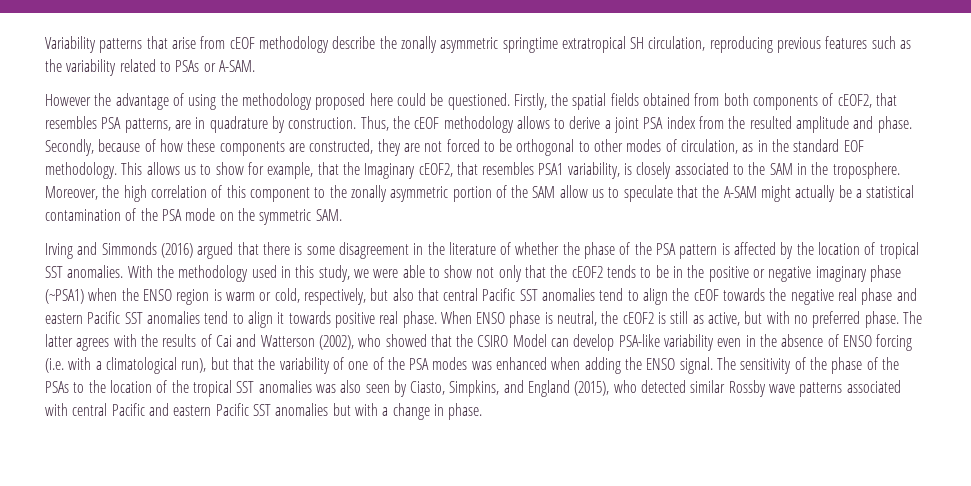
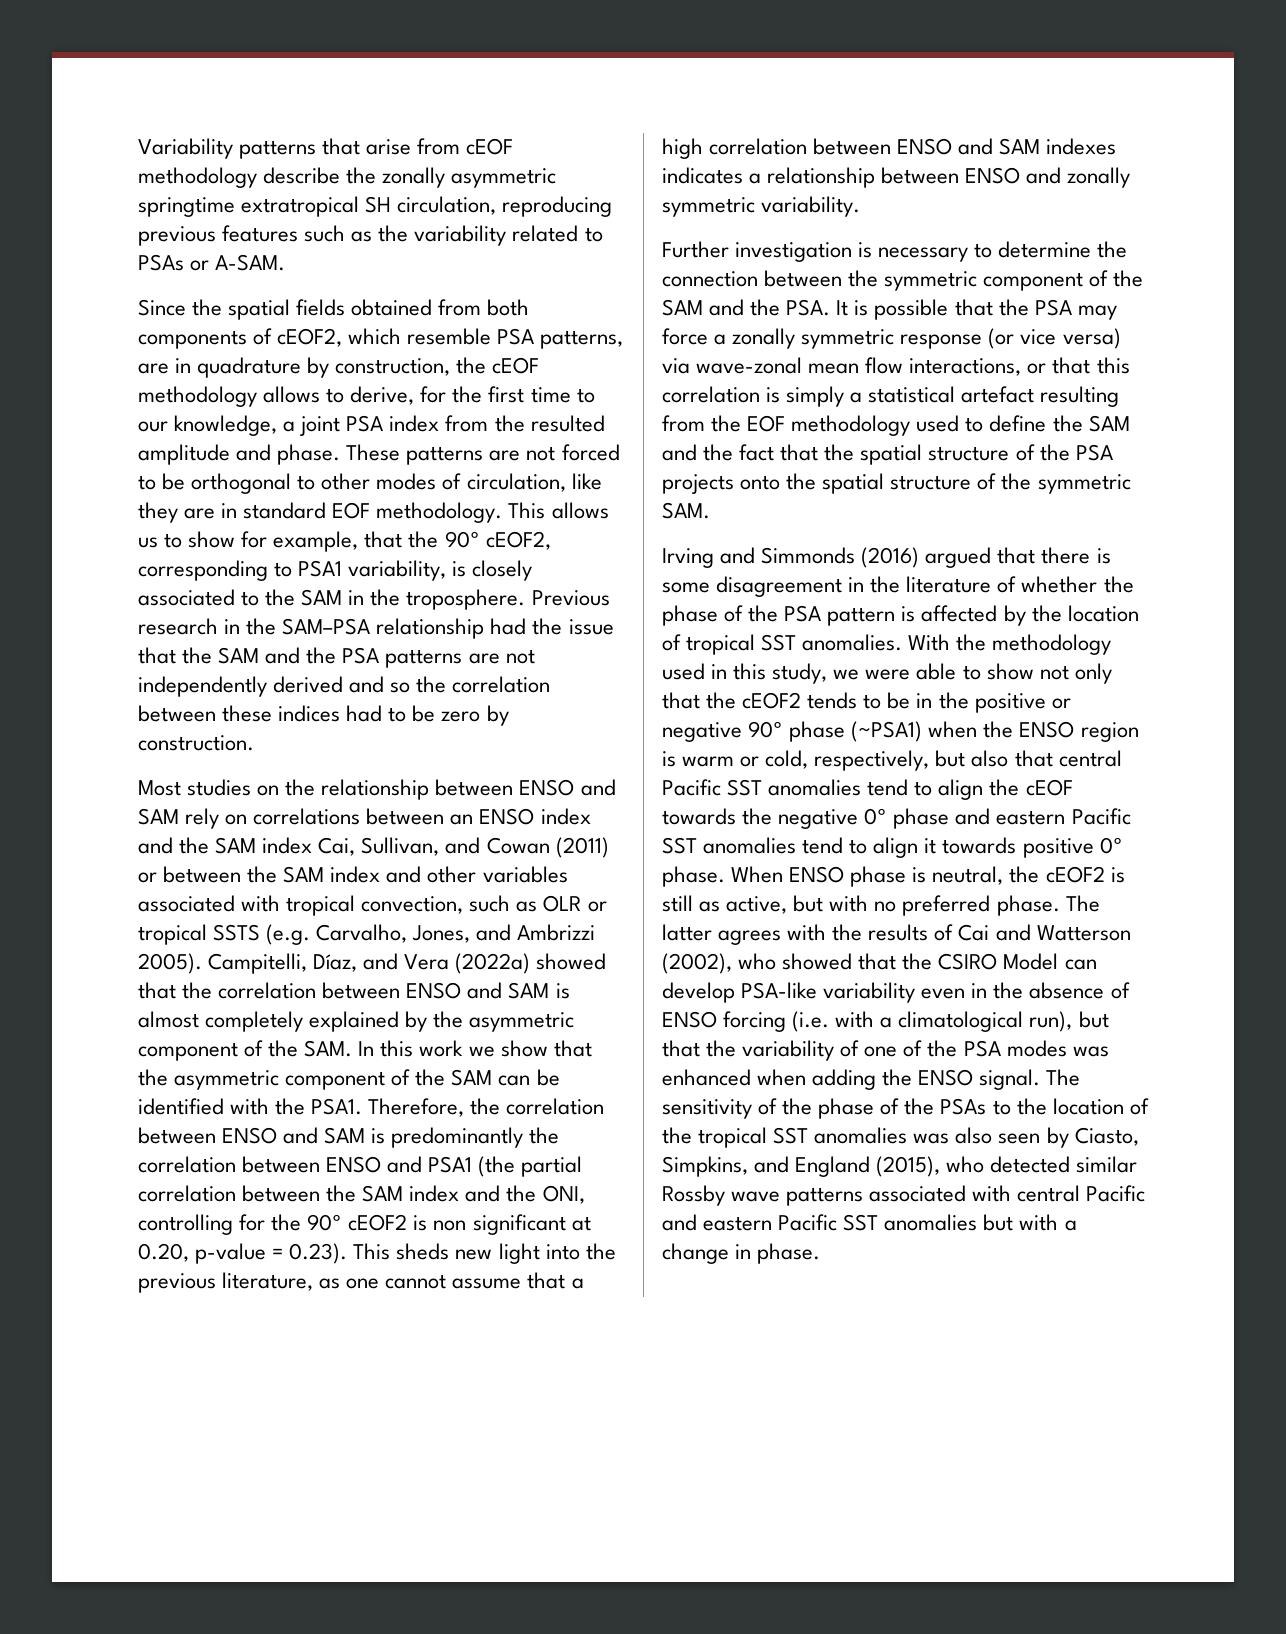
[45,93,547,110] However the advantage of using the methodology proposed here could be questioned. Firstly, -> [138,299,186,316] Since
[876,93,898,106] [45,116,97,129] that resembles -> [348,328,492,345] which resemble
[288,116,389,131] construction. Thus, -> [335,358,451,376] construction,
[569,116,601,129] derive -> [350,386,595,405] [138,415,278,436] derive, for the first time to our knowledge,
[45,139,401,156] Secondly, because of how these components are constructed, they -> [346,444,484,465] These patterns
[742,139,790,152] as in the -> [571,473,602,490] [138,502,238,523] like they are in
[364,162,535,179] Imaginary cEOF2, that resembles -> [444,531,551,550] [138,560,293,581] 90º cEOF2, corresponding to
[45,185,915,202] [45,208,234,221] Moreover, the high correlation of this component to the zonally asymmetric portion of the SAM allow us to speculate that the A-SAM might actually be a statistical contamination of the PSA mode on -> [531,590,610,606] [138,618,614,639] [138,647,535,668] [138,676,551,697] [138,705,509,726] [138,735,254,751] [138,779,616,800] [138,808,591,829] [138,837,609,858] [138,866,568,883] [138,895,607,916] [138,924,596,945] [138,953,607,974] [138,982,570,999] [138,1011,575,1032] [138,1040,592,1061] [138,1069,560,1090] [138,1098,605,1117] [138,1127,560,1148] [138,1156,583,1177] [138,1185,585,1204] [138,1214,591,1235] [138,1243,616,1264] [138,1272,584,1293] [662,138,1117,159] [662,167,1131,188] [662,196,861,217] [662,241,1128,262] [662,270,1144,291] [662,299,1117,320] [662,328,1121,349] [662,357,1130,376] [662,386,1120,407] [662,415,1130,436] [662,444,1113,465] [662,473,997,494] Previous research in the SAM–PSA relationship had the issue that the SAM and the PSA patterns are not independently derived and so the correlation between these indices had to be zero by construction. // Most studies on the relationship between ENSO and SAM rely on correlations between an ENSO index and the SAM index Cai, Sullivan, and Cowan (2011) or between the SAM index and other variables associated with tropical convection, such as OLR or tropical SSTS (e.g. Carvalho, Jones, and Ambrizzi 2005). Campitelli, Díaz, and Vera (2022a) showed that the correlation between ENSO and SAM is almost completely explained by the asymmetric component of the SAM. In this work we show that the asymmetric component of the SAM can be identified with the PSA1. Therefore, the correlation between ENSO and SAM is predominantly the correlation between ENSO and PSA1 (the partial correlation between the SAM index and the ONI, controlling for the 90º cEOF2 is non significant at 0.20, p-value = 0.23). This sheds new light into the previous literature, as one cannot assume that a high correlation between ENSO and SAM indexes indicates a relationship between ENSO and zonally symmetric variability. // Further investigation is necessary to determine the connection between the symmetric component of the SAM and the PSA. It is possible that the PSA may force a zonally symmetric response (or vice versa) via wave-zonal mean flow interactions, or that this correlation is simply a statistical artefact resulting from the EOF methodology used to define the SAM and the fact that the spatial structure of the PSA projects onto the spatial structure of
[815,266,867,282] imaginary -> [748,721,784,738] 90º
[838,288,858,301] real -> [864,808,888,825] 0º
[379,311,399,324] real -> [1099,837,1123,854] 0º

